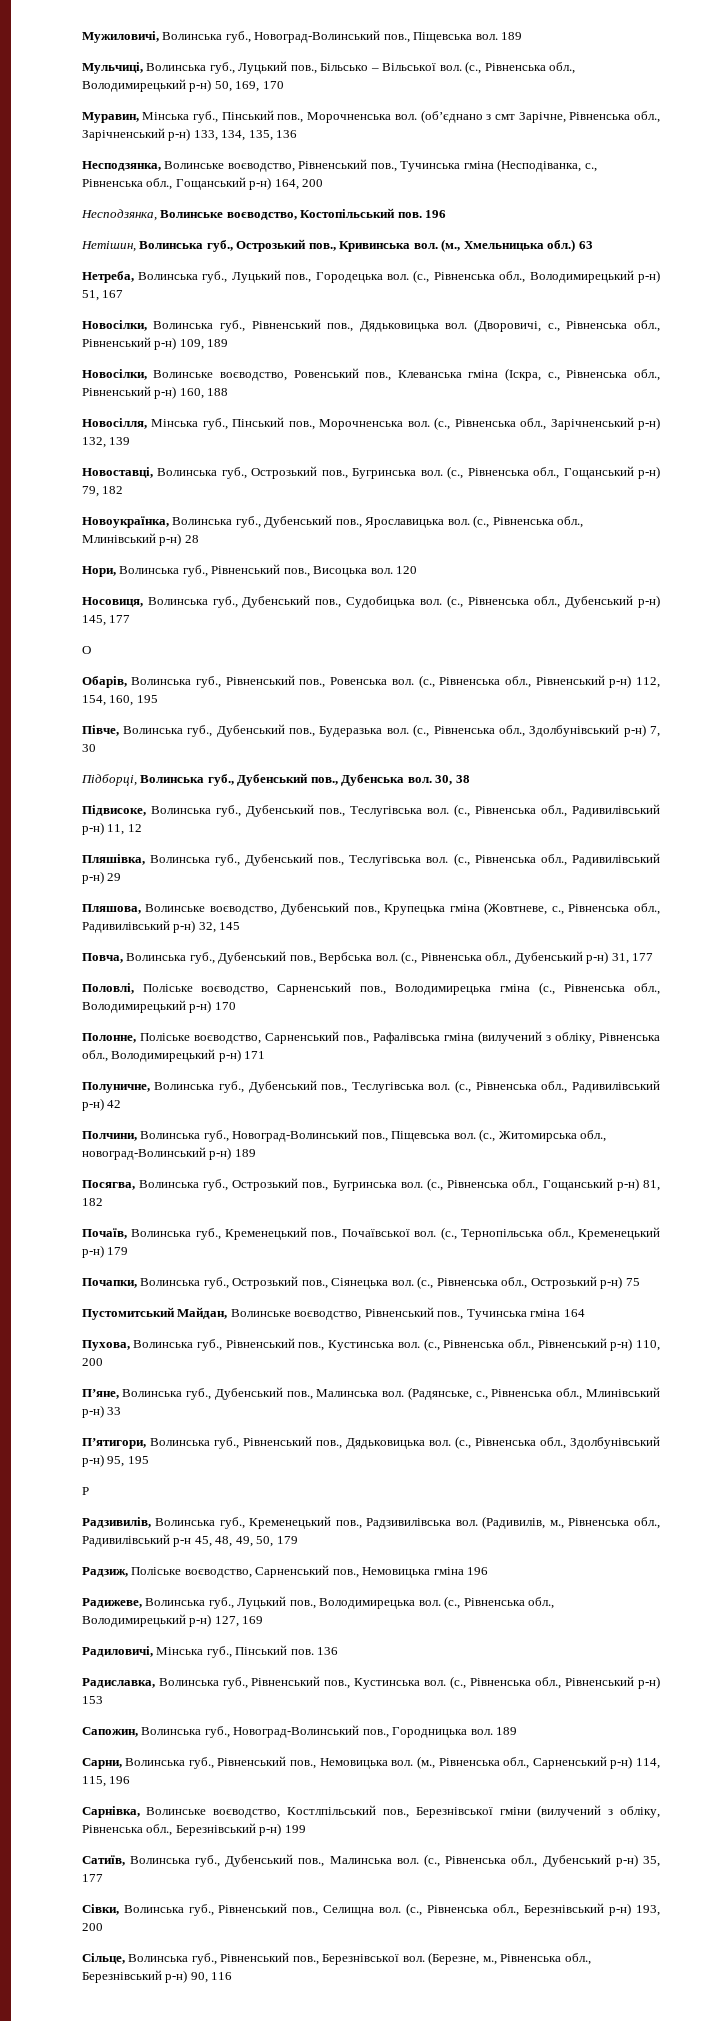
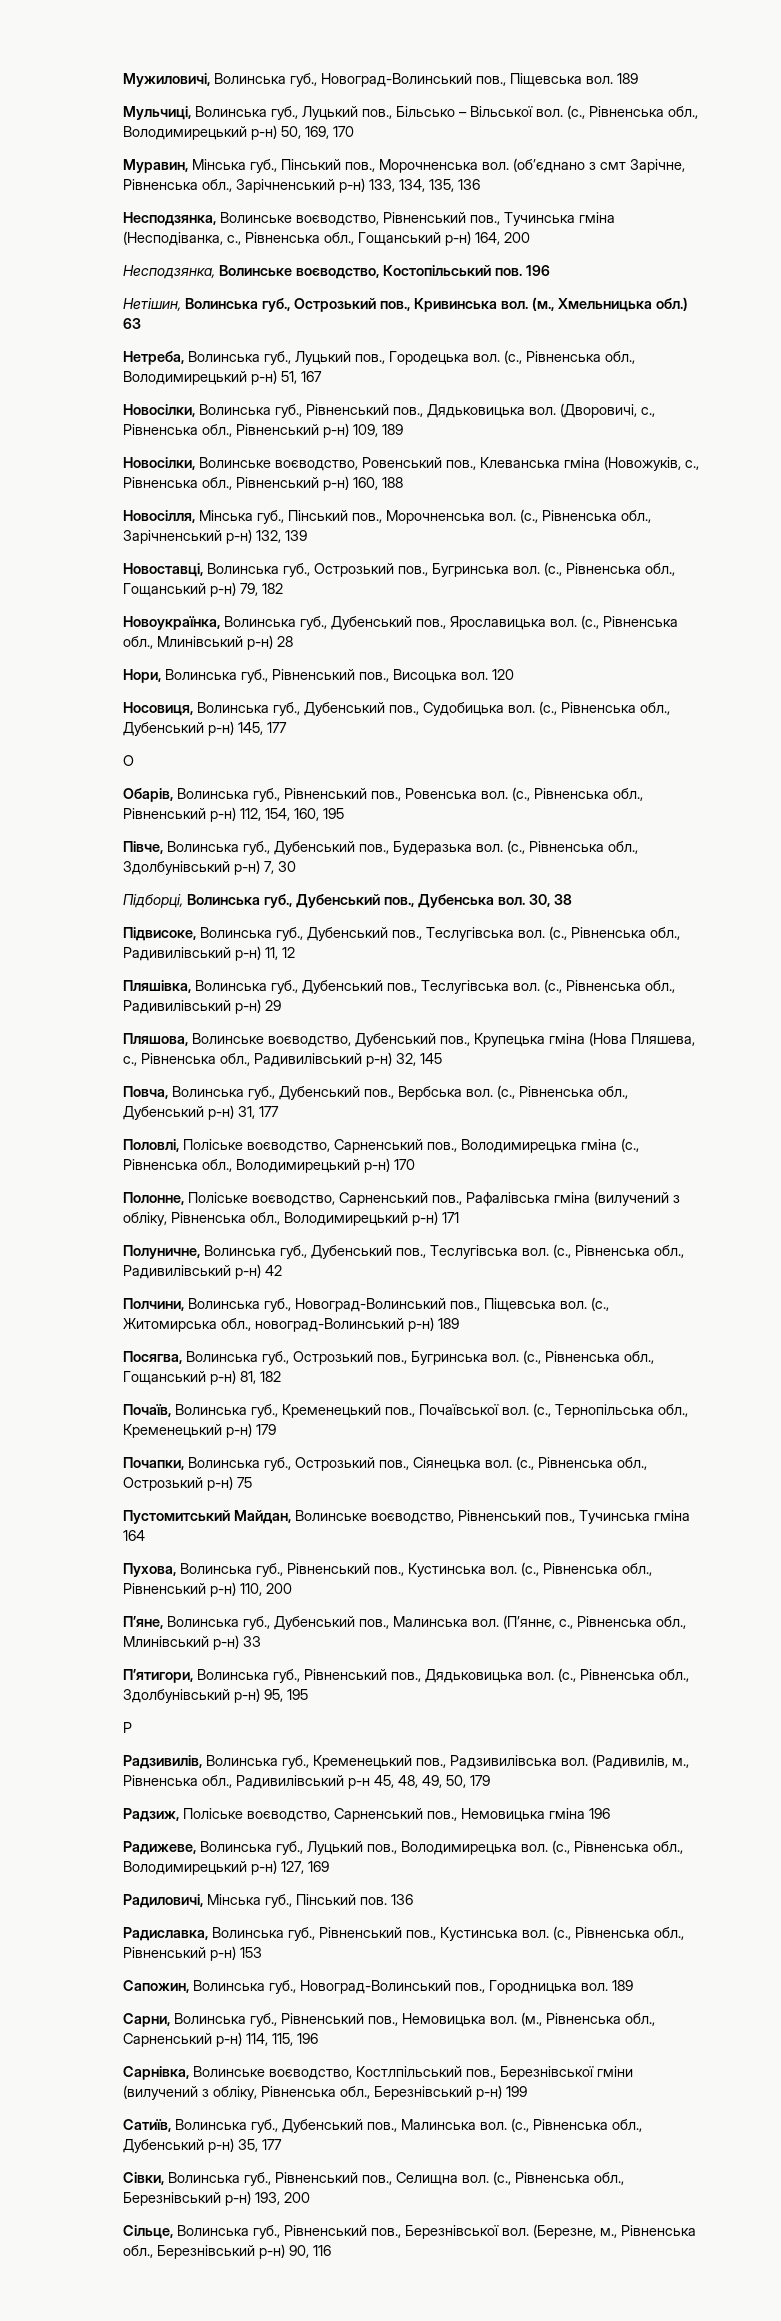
[505,368,542,381] (Іскра, -> [604,456,682,471] (Новожуків,
[484,902,548,915] (Жовтневе, -> [589,1032,696,1046] (Нова Пляшева,
[407,1387,472,1400] (Радянське, -> [503,1615,556,1629] (П’яннє,

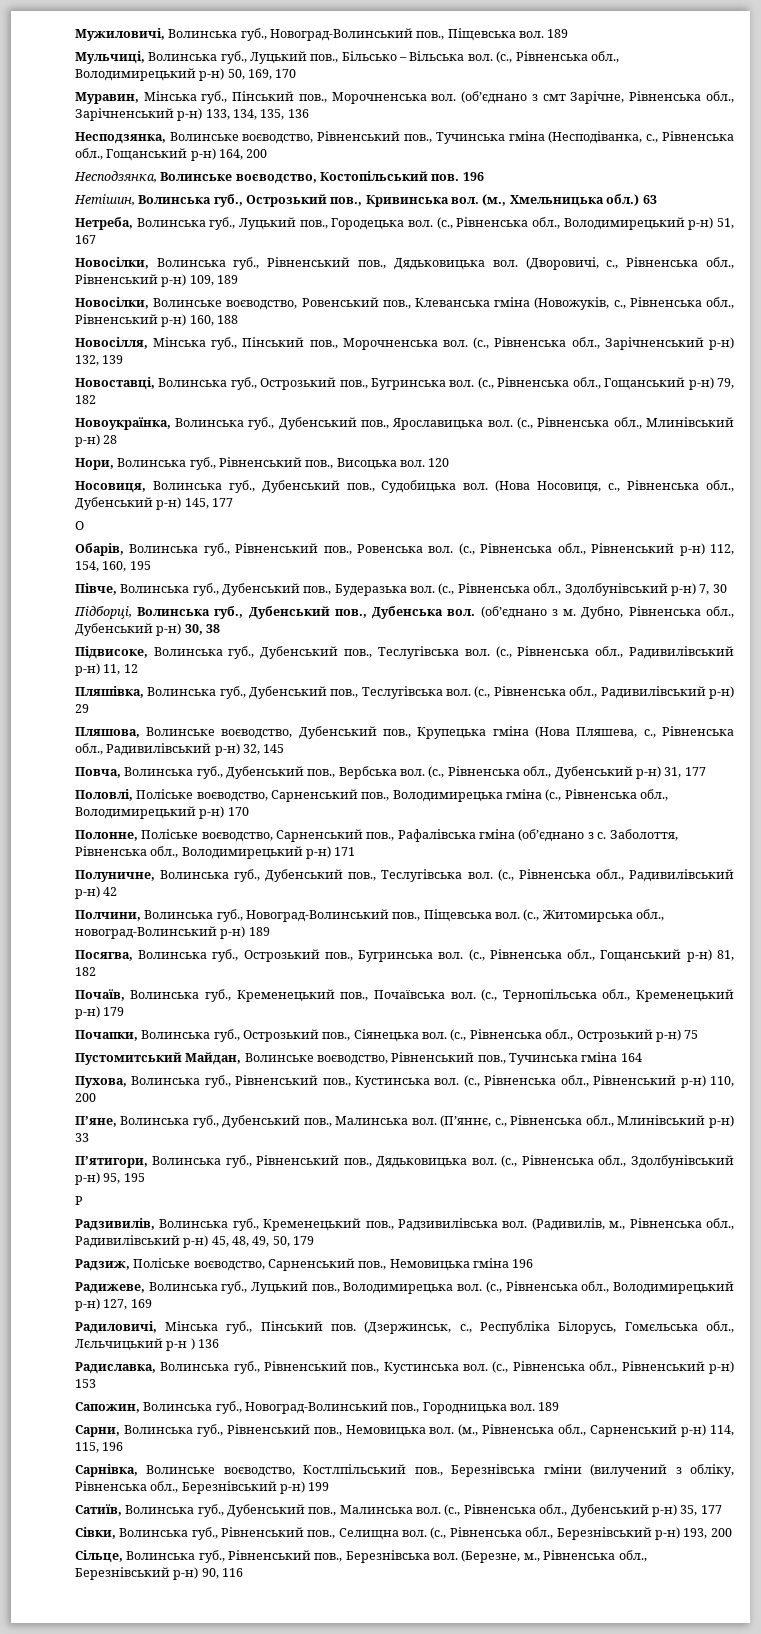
[470,106,534,117] Вільської -> [409,51,465,61] Вільська
[539,701,558,715] (с., -> [495,480,621,493] (Нова Носовиця, с.,
(526, 901) none -> [480,606,734,619] [74,623,182,636] (об’єднано з м. Дубно, Рівненська обл., Дубенський р-н)
[594,1191,681,1206] [123,1212,168,1226] (вилучений з обліку, -> [518,829,678,842] (об’єднано з с. Заболоття,
[419,1404,500,1415] Почаївської -> [373,990,445,999] Почаївська
[348,1778,371,1789] р-н -> [183,1235,209,1248] р-н)
(388, 1901) none -> [364,1321,734,1334] [74,1338,195,1351] (Дзержинськ, с., Республіка Білорусь, Гомєльська обл., Лєльчицький р-н )
[500,2066,595,2080] Березнівської -> [451,1464,536,1477] Березнівська
[405,2225,500,2239] Березнівської -> [345,1550,430,1563] Березнівська

